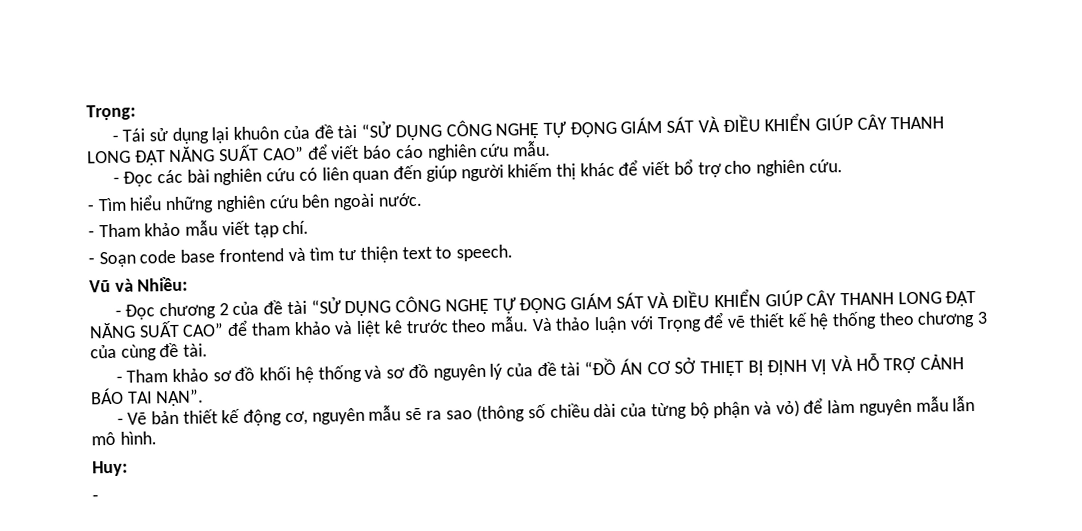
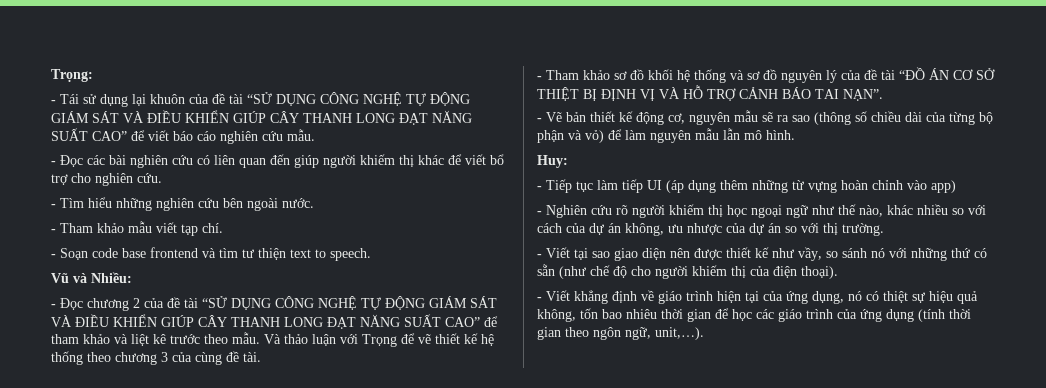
(99, 498) none -> [546,179,956,193] [537,204,986,218] [537,223,884,236] [537,247,987,261] [537,264,838,279] [537,290,978,304] [537,308,971,322] [537,327,704,340] Tiếp tục làm tiếp UI (áp dụng thêm những từ vựng hoàn chỉnh vào app) // - Nghiên cứu rõ người khiếm thị học ngoại ngữ như thế nào, khác nhiều so với cách của dự án không, ưu nhược của dự án so với thị trường. // - Viết tại sao giao diện nên được thiết kế như vầy, so sánh nó với những thứ có sẵn (như chế độ cho người khiếm thị của điện thoại). // - Viết khẳng định về giáo trình hiện tại của ứng dụng, nó có thiệt sự hiệu quả không, tốn bao nhiêu thời gian để học các giáo trình của ứng dụng (tính thời gian theo ngôn ngữ, unit,…).

